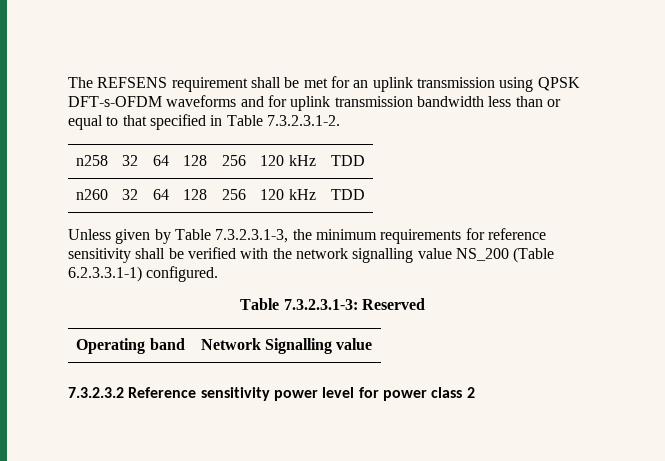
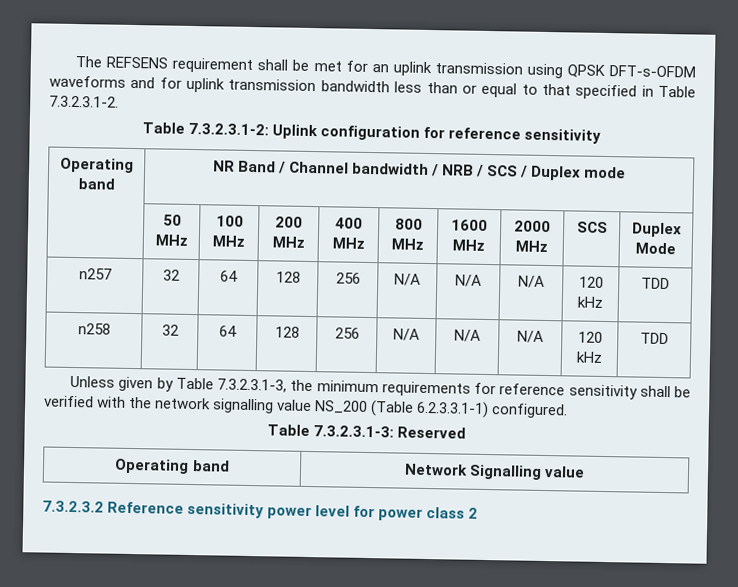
(340, 120) none -> [141,122,602,144] [60,157,134,173] [77,178,115,190] [212,160,627,181] [162,214,182,226] [154,234,188,246] [215,215,244,227] [212,235,245,247] [275,216,303,228] [271,236,305,248] [335,217,363,229] [331,237,365,249] [394,218,423,230] [391,238,424,250] [451,219,488,231] [452,239,485,251] [514,220,551,233] [515,240,548,253] [576,221,608,234] [631,222,682,238] [635,242,676,255] [78,268,112,280] [162,269,180,281] [220,270,238,282] [275,271,301,283] [335,272,361,284] [394,273,421,286] [455,274,482,287] [518,275,545,288] [578,276,604,288] [577,296,603,308] [641,277,670,290] // Table 7.3.2.3.1-2: Uplink configuration for reference sensitivity // Operating band | NR Band / Channel bandwidth / NRB / SCS / Duplex mode // | 50 MHz | 100 MHz | 200 MHz | 400 MHz | 800 MHz | 1600 MHz | 2000 MHz | SCS | Duplex Mode // n257 | 32 | 64 | 128 | 256 | N/A | N/A | N/A | 120 kHz | TDD
[260,155,316,166] [331,155,365,166] [75,189,108,200] [122,189,138,200] [152,189,169,200] [183,189,207,200] [221,189,246,200] 120 kHz | TDD // n260 | 32 | 64 | 128 | 256 -> [393,328,420,341] [454,329,481,342] [517,330,544,343] N/A | N/A | N/A

